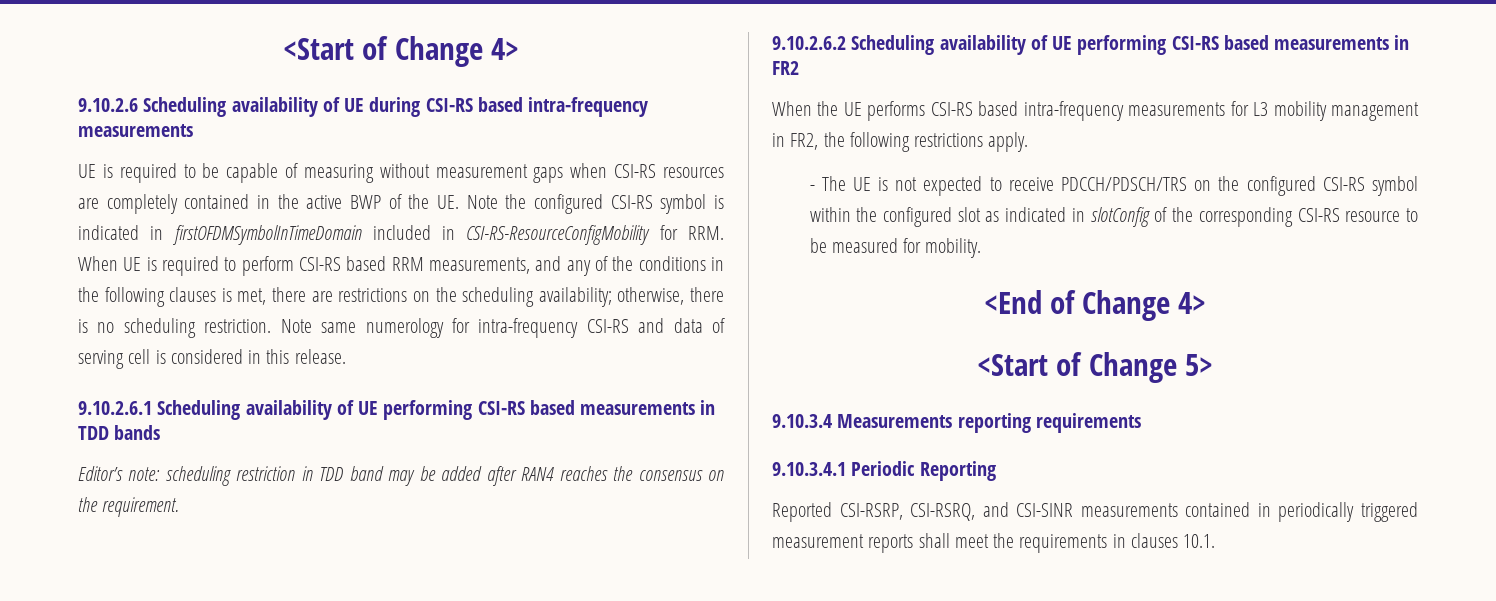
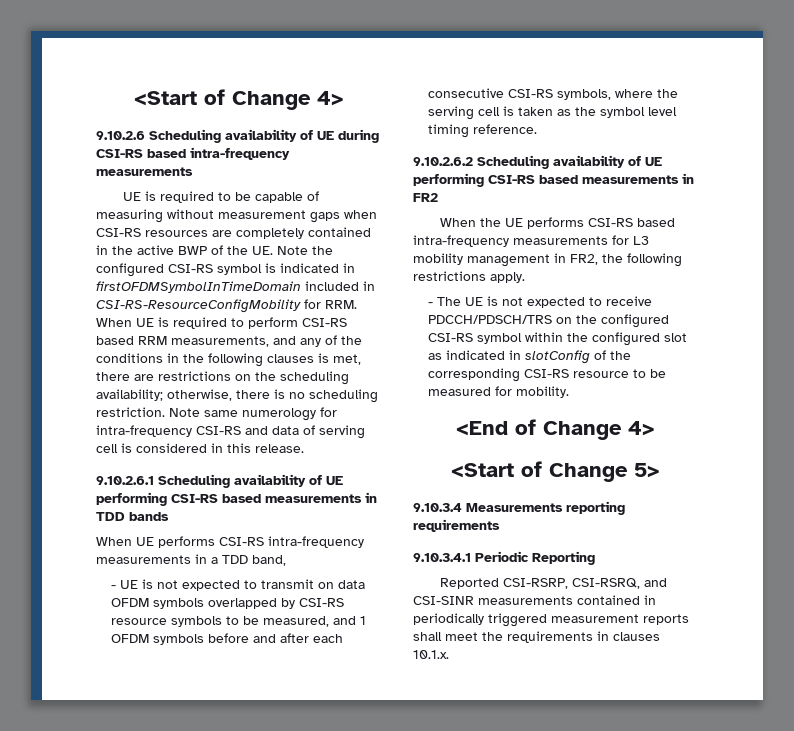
[78,466,724,486] [78,497,180,517] Editor’s note: scheduling restriction in TDD band may be added after RAN4 reaches the consensus on the requirement. -> [96,536,364,548] [96,554,286,566] [111,579,366,591] [111,598,345,609] [111,616,367,627] [111,633,344,645] [428,88,679,100] [428,106,678,120] [428,124,538,138] When UE performs CSI-RS intra-frequency measurements in a TDD band, // - UE is not expected to transmit on data OFDM symbols overlapped by CSI-RS resource symbols to be measured, and 1 OFDM symbols before and after each consecutive CSI-RS symbols, where the serving cell is taken as the symbol level timing reference.
[1183,534,1216,548] 10.1. -> [413,650,449,659] 10.1.x.

